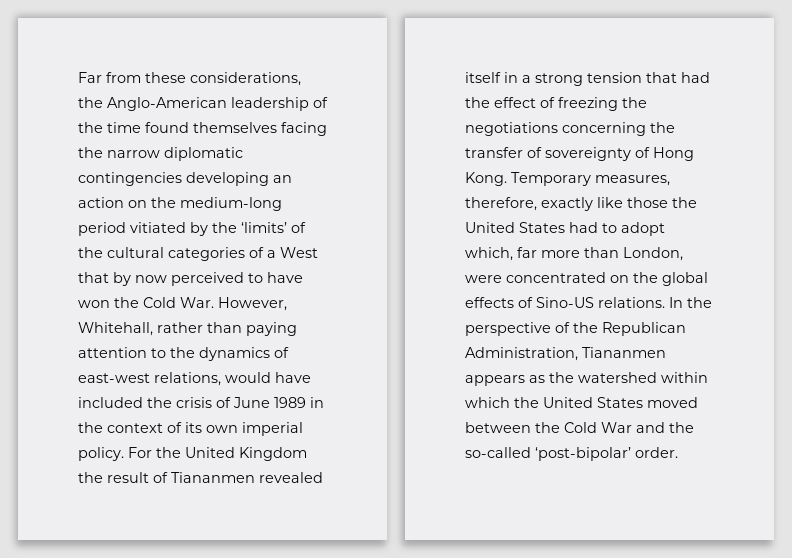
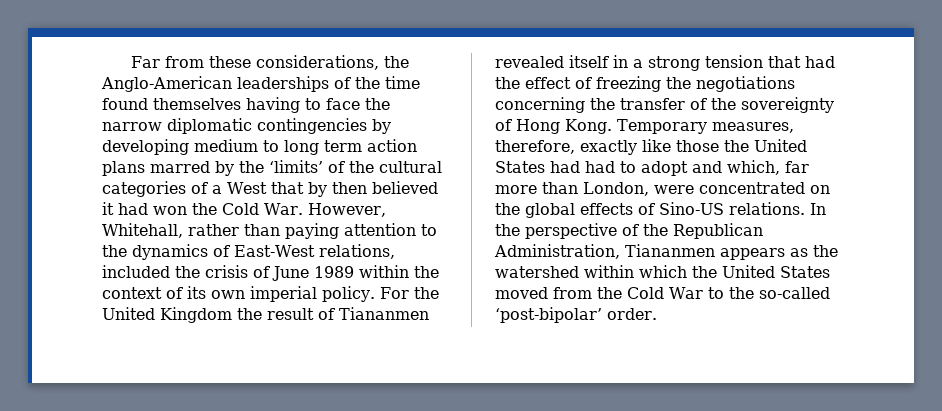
[231,97,309,111] leadership -> [237,76,329,92] leaderships
[281,122,327,136] facing -> [246,97,360,113] having to face
[186,172,292,186] [78,197,282,211] [78,222,186,236] developing an action on the medium-long period vitiated -> [372,119,391,134] [102,139,417,155] [102,161,210,176] by developing medium to long term action plans marred
[135,272,303,286] now perceived to have -> [331,181,438,194] [102,202,148,215] then believed it had
[78,372,311,386] east-west relations, would have -> [234,244,395,259] East-West relations,
[310,397,324,408] in -> [359,265,409,278] within
(542, 152) none -> [711,98,736,110] the
(598, 227) none -> [585,161,615,173] had
(665, 229) none -> [692,161,722,173] and
[465,422,531,433] between -> [553,287,592,299] from
[636,422,665,433] and -> [707,287,724,299] to

